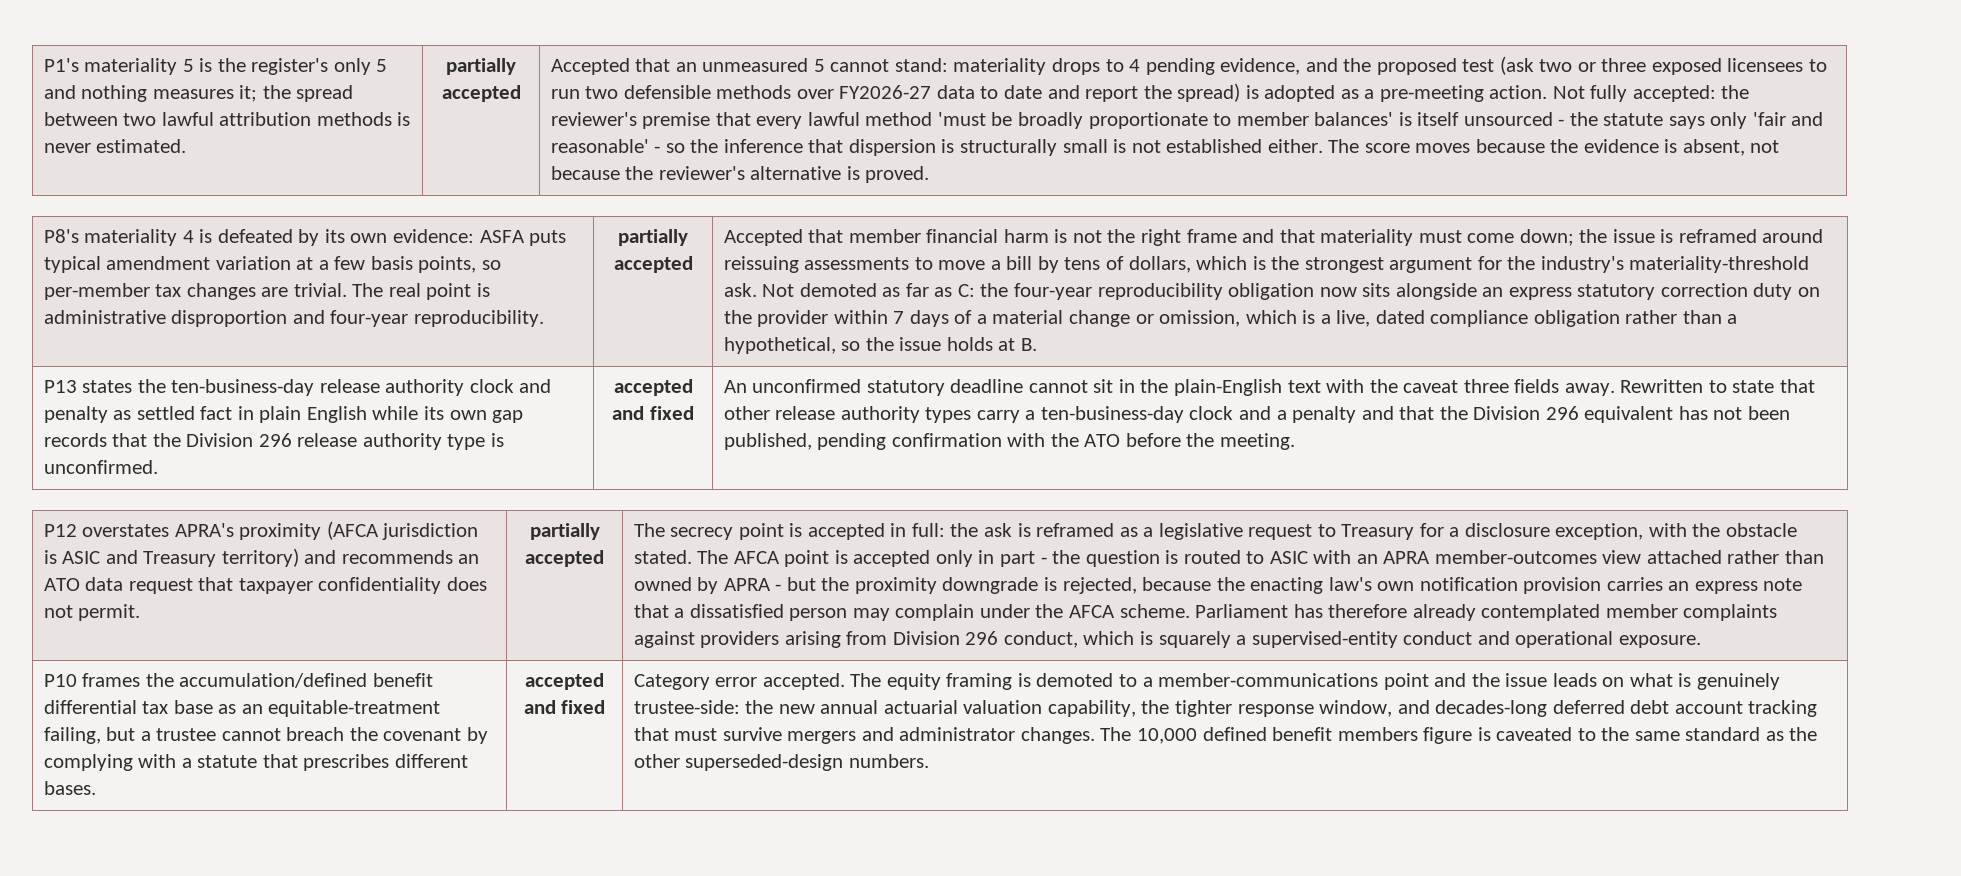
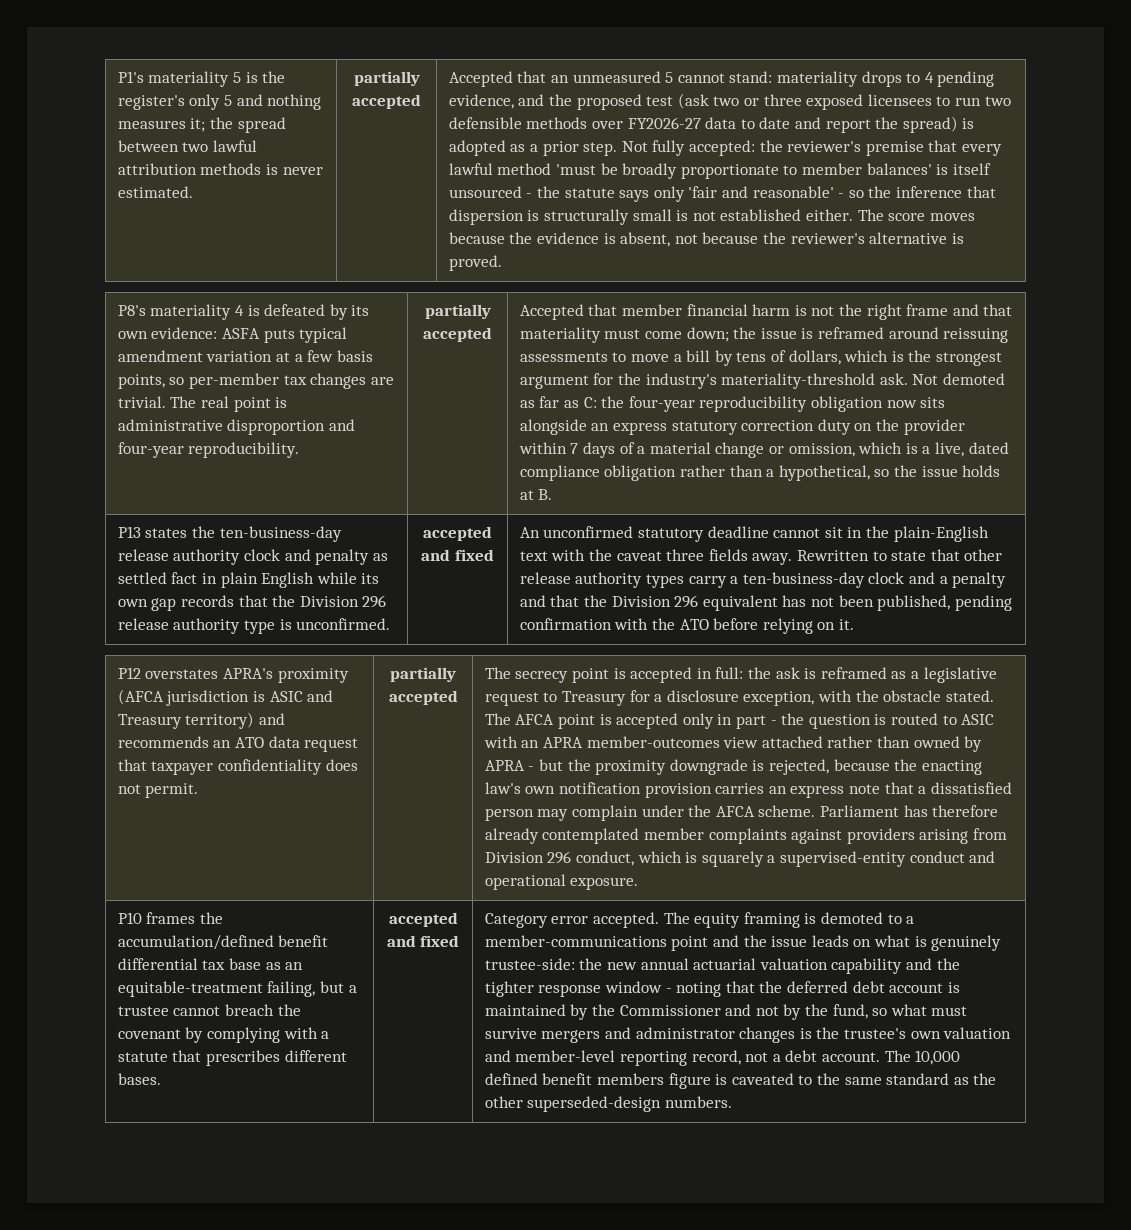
[1379,85,1548,102] pre-meeting action. -> [542,141,618,156] prior step.
[1186,433,1295,450] the meeting. -> [762,618,855,634] relying on it.
[1047,700,1136,717] capability, -> [831,958,933,974] capability and
[1319,700,1818,717] [633,727,669,741] window, and decades-long deferred debt account tracking that -> [605,981,960,997] [484,1004,927,1020] window - noting that the deferred debt account is maintained by the Commissioner and not by the fund, so what
[1020,727,1095,744] changes. -> [739,1027,1012,1043] [484,1050,881,1066] changes is the trustee's own valuation and member-level reporting record, not a debt account.

